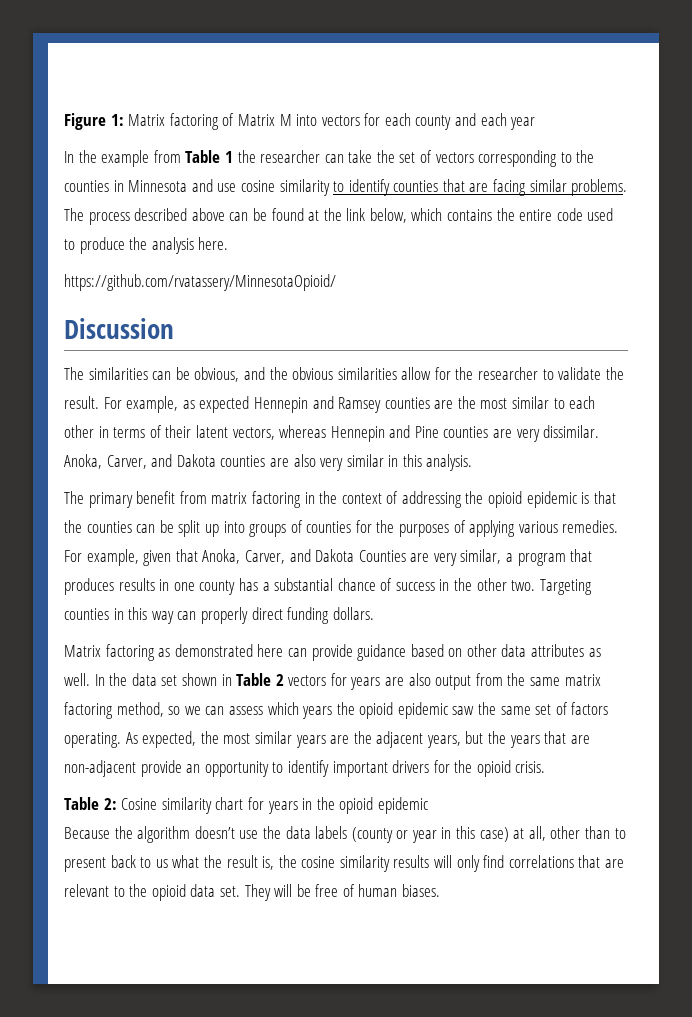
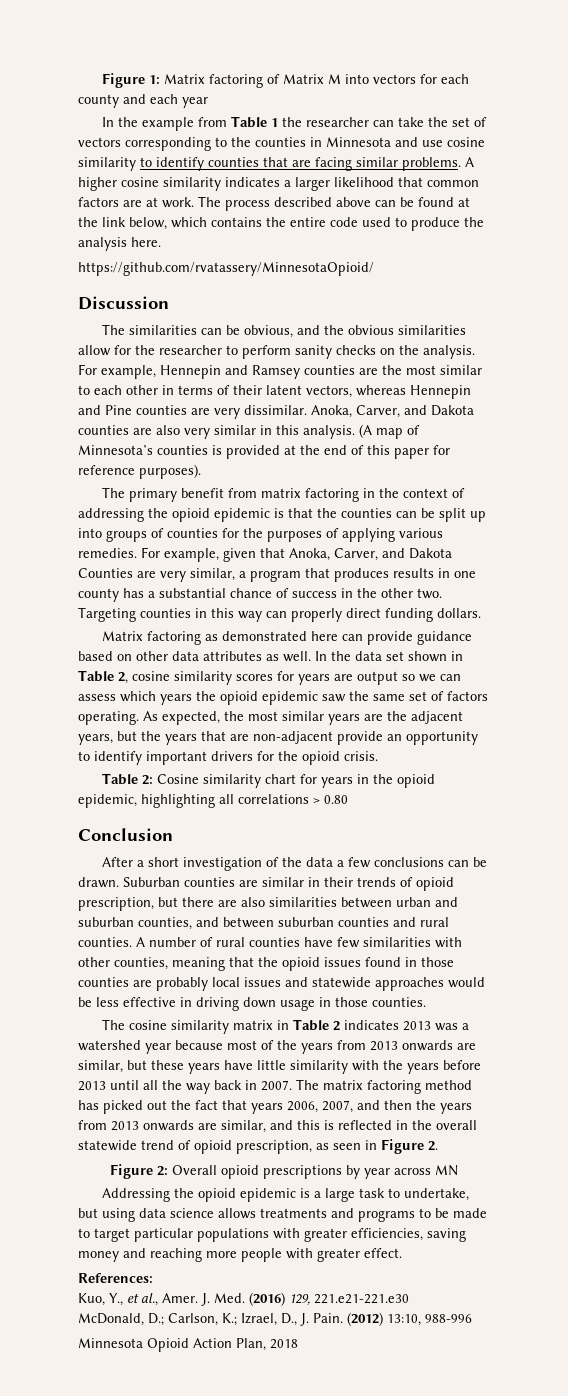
(628, 187) none -> [465,157,474,167] [78,177,479,191] [78,197,194,208] A higher cosine similarity indicates a larger likelihood that common factors are at work.
[558,367,624,380] [64,396,250,413] validate the result. For example, as expected -> [242,345,475,359] [78,364,156,379] perform sanity checks on the analysis. For example,
(473, 462) none -> [359,424,420,439] [78,445,450,459] [78,464,201,479] (A map of Minnesota’s counties is provided at the end of this paper for reference purposes).
[275,673,601,690] [64,702,164,719] 2 vectors for years are also output from the same matrix factoring method, -> [118,671,398,685] 2, cosine similarity scores for years are output
[377,797,428,814] [64,826,626,843] [64,855,625,872] [64,884,441,901] epidemic // Because the algorithm doesn’t use the data labels (county or year in this case) at all, other than to present back to us what the result is, the cosine similarity results will only find correlations that are relevant to the opioid data set. They will be free of human biases. -> [78,794,348,808] [78,828,173,841] [102,857,488,871] [78,877,454,891] [78,897,458,911] [78,917,449,930] [78,937,462,948] [78,957,454,971] [78,977,485,991] [78,997,426,1011] [102,1019,470,1034] [78,1040,476,1054] [78,1060,481,1074] [78,1079,472,1094] [78,1100,472,1114] [78,1120,477,1133] [78,1139,438,1154] [110,1164,458,1179] [102,1188,470,1202] [78,1208,487,1222] [78,1228,466,1242] [78,1248,402,1262] [78,1273,153,1283] [78,1292,409,1306] [78,1312,472,1326] [78,1338,298,1352] epidemic, highlighting all correlations > 0.80 // Conclusion // After a short investigation of the data a few conclusions can be drawn. Suburban counties are similar in their trends of opioid prescription, but there are also similarities between urban and suburban counties, and between suburban counties and rural counties. A number of rural counties have few similarities with other counties, meaning that the opioid issues found in those counties are probably local issues and statewide approaches would be less effective in driving down usage in those counties. // The cosine similarity matrix in Table 2 indicates 2013 was a watershed year because most of the years from 2013 onwards are similar, but these years have little similarity with the years before 2013 until all the way back in 2007. The matrix factoring method has picked out the fact that years 2006, 2007, and then the years from 2013 onwards are similar, and this is reflected in the overall statewide trend of opioid prescription, as seen in Figure 2. // Figure 2: Overall opioid prescriptions by year across MN // Addressing the opioid epidemic is a large task to undertake, but using data science allows treatments and programs to be made to target particular populations with greater efficiencies, saving money and reaching more people with greater effect. // References: // Kuo, Y., et al., Amer. J. Med. (2016) 129, 221.e21-221.e30 // McDonald, D.; Carlson, K.; Izrael, D., J. Pain. (2012) 13:10, 988-996 // Minnesota Opioid Action Plan, 2018

